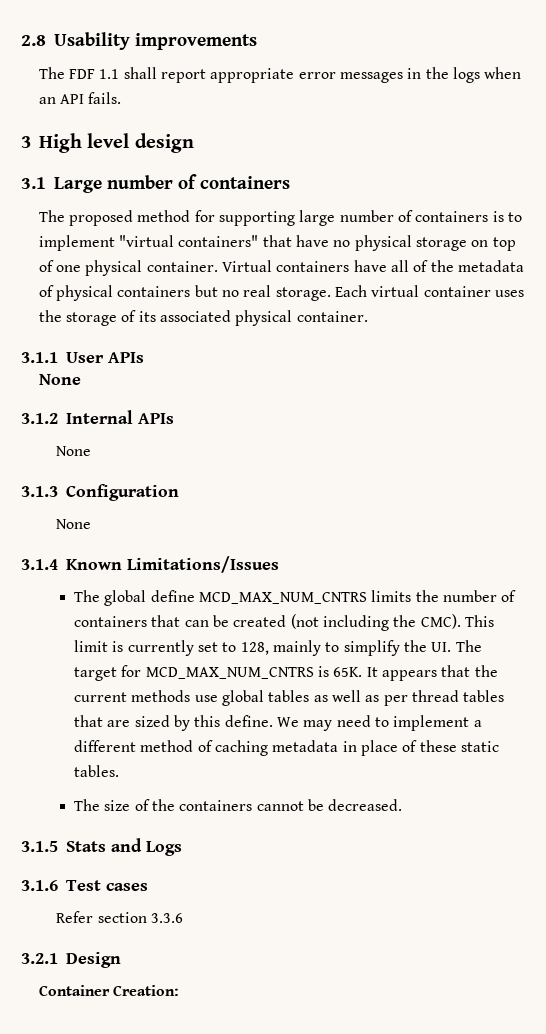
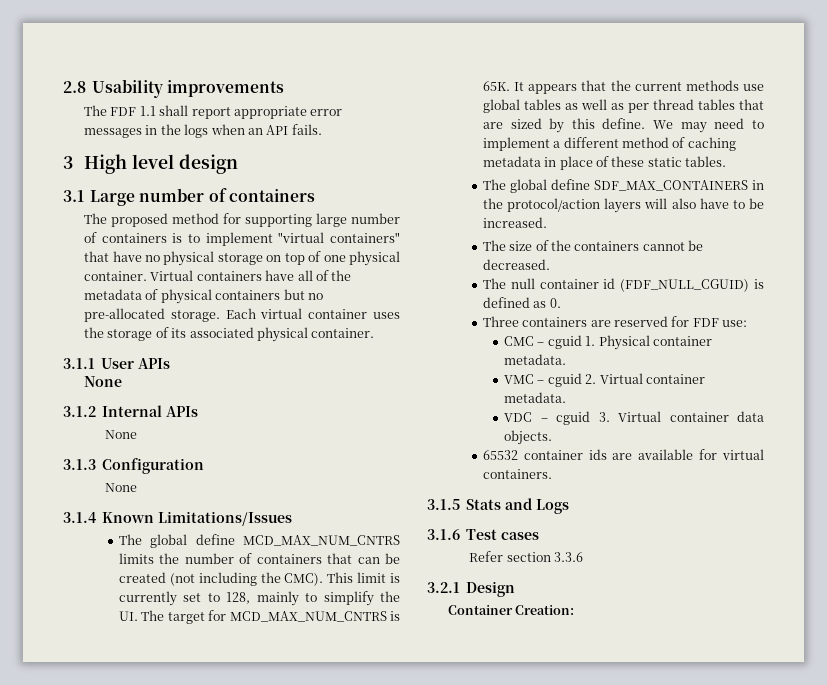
[243,285,272,297] real -> [84,308,166,322] pre-allocated
(120, 771) none -> [482,179,764,193] [482,198,764,213] [482,217,547,228] // The global define SDF_MAX_CONTAINERS in the protocol/action layers will also have to be increased.
(403, 805) none -> [482,278,764,292] [482,297,561,308] [482,316,748,327] [504,335,712,350] [504,354,567,365] [504,373,705,387] [504,392,567,403] [504,411,764,425] [504,430,553,445] [482,449,764,460] [482,469,552,479] // The null container id (FDF_NULL_CGUID) is defined as 0. // Three containers are reserved for FDF use: // CMC – cguid 1. Physical container metadata. // VMC – cguid 2. Virtual container metadata. // VDC – cguid 3. Virtual container data objects. // 65532 container ids are available for virtual containers.

